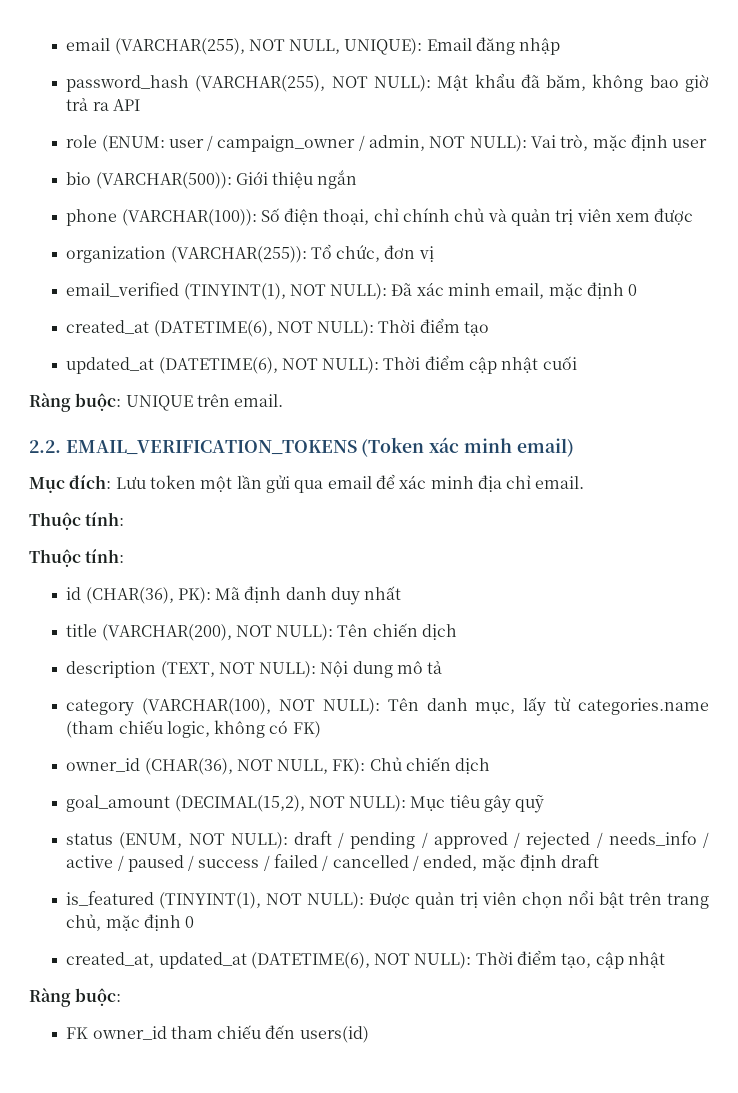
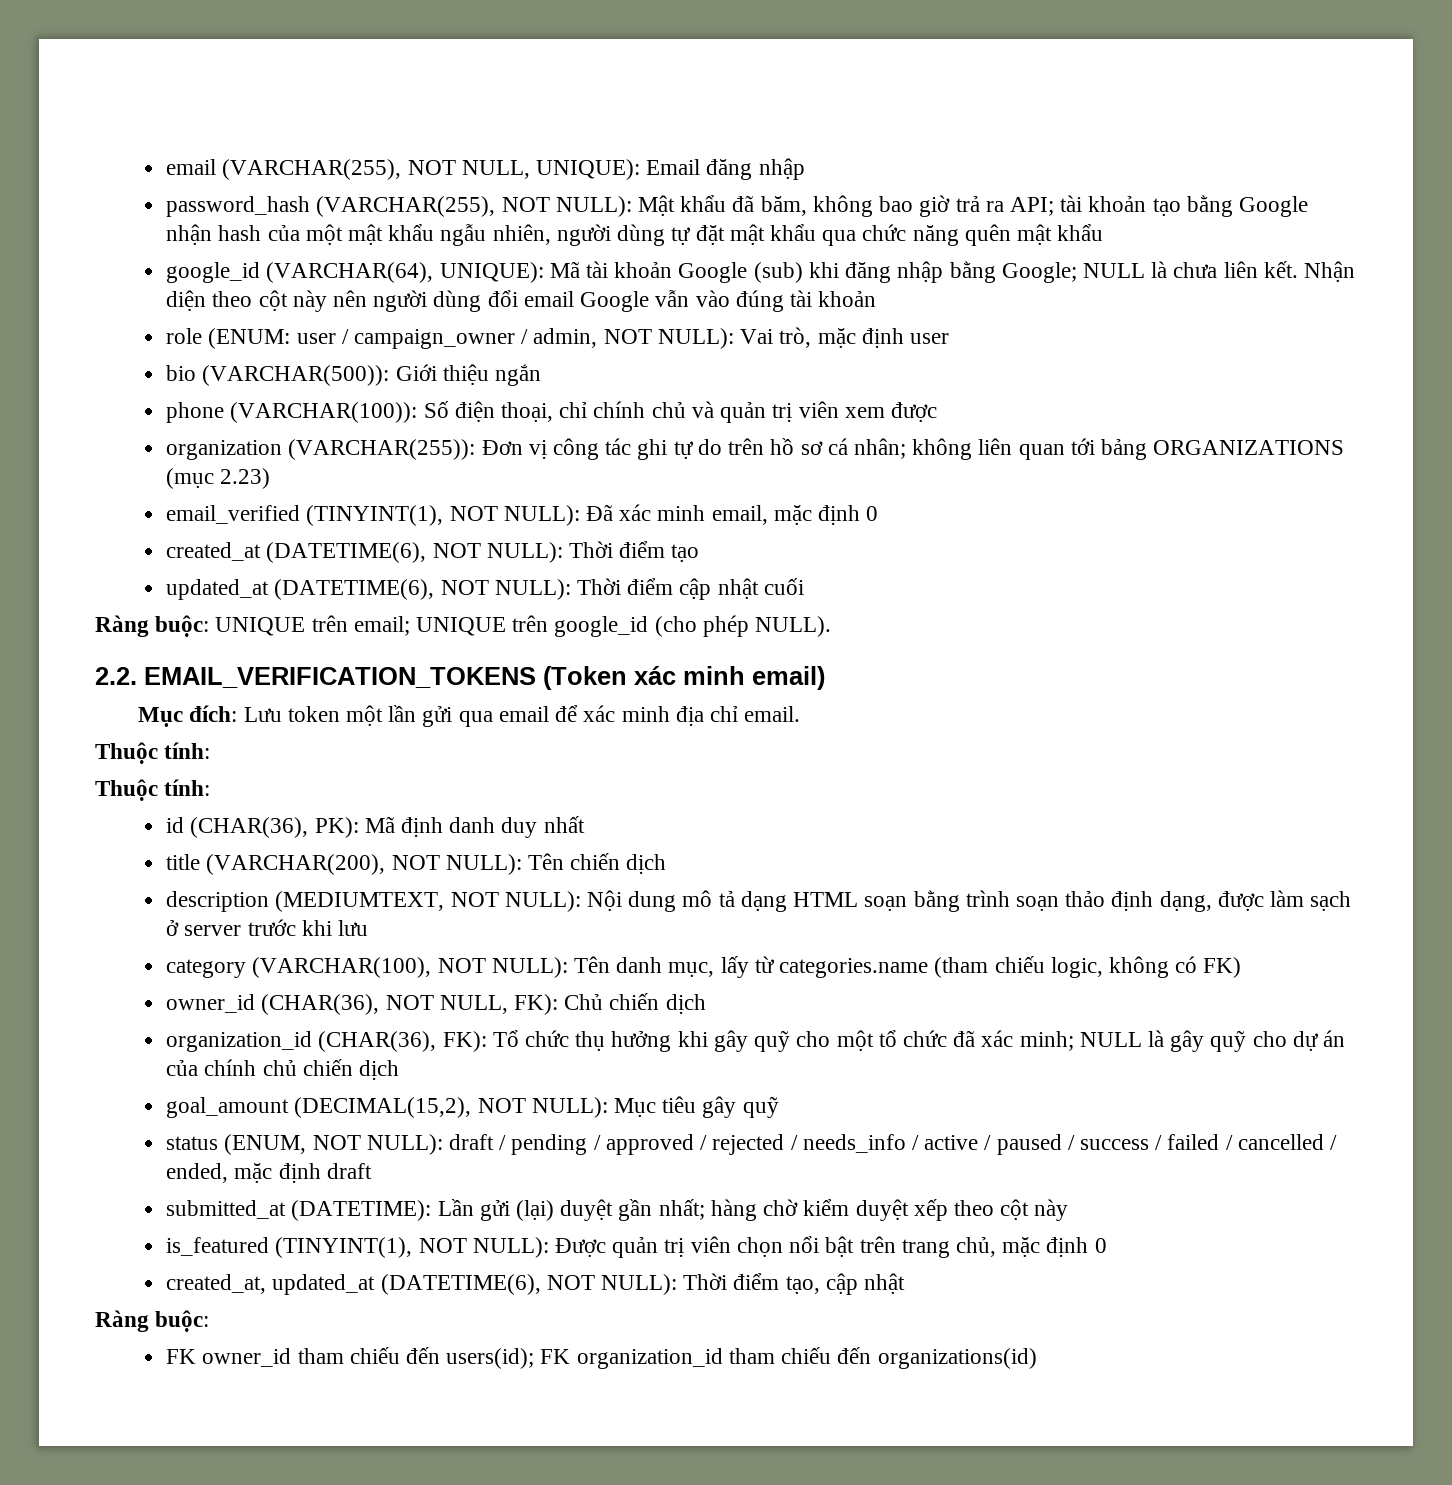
[112,99,140,111] API -> [1009,195,1308,217] [166,224,1104,246] [166,261,1355,283] [166,290,877,312] API; tài khoản tạo bằng Google nhận hash của một mật khẩu ngẫu nhiên, người dùng tự đặt mật khẩu qua chức năng quên mật khẩu // google_id (VARCHAR(64), UNIQUE): Mã tài khoản Google (sub) khi đăng nhập bằng Google; NULL là chưa liên kết. Nhận diện theo cột này nên người dùng đổi email Google vẫn vào đúng tài khoản
[310,244,434,262] Tổ chức, đơn vị -> [481,438,1345,460] [166,468,271,489] Đơn vị công tác ghi tự do trên hồ sơ cá nhân; không liên quan tới bảng ORGANIZATIONS (mục 2.23)
[234,394,284,407] email. -> [353,615,832,637] email; UNIQUE trên google_id (cho phép NULL).
[160,661,215,678] (TEXT, -> [275,891,445,912] (MEDIUMTEXT,
(443, 667) none -> [740,890,1352,912] [166,919,369,936] dạng HTML soạn bằng trình soạn thảo định dạng, được làm sạch ở server trước khi lưu
(491, 766) none -> [166,1030,1346,1052] [166,1059,400,1080] // organization_id (CHAR(36), FK): Tổ chức thụ hưởng khi gây quỹ cho một tổ chức đã xác minh; NULL là gây quỹ cho dự án của chính chủ chiến dịch
(600, 861) none -> [166,1199,1069,1221] // submitted_at (DATETIME): Lần gửi (lại) duyệt gần nhất; hàng chờ kiểm duyệt xếp theo cột này
[299,1026,369,1043] users(id) -> [446,1347,1037,1369] users(id); FK organization_id tham chiếu đến organizations(id)

